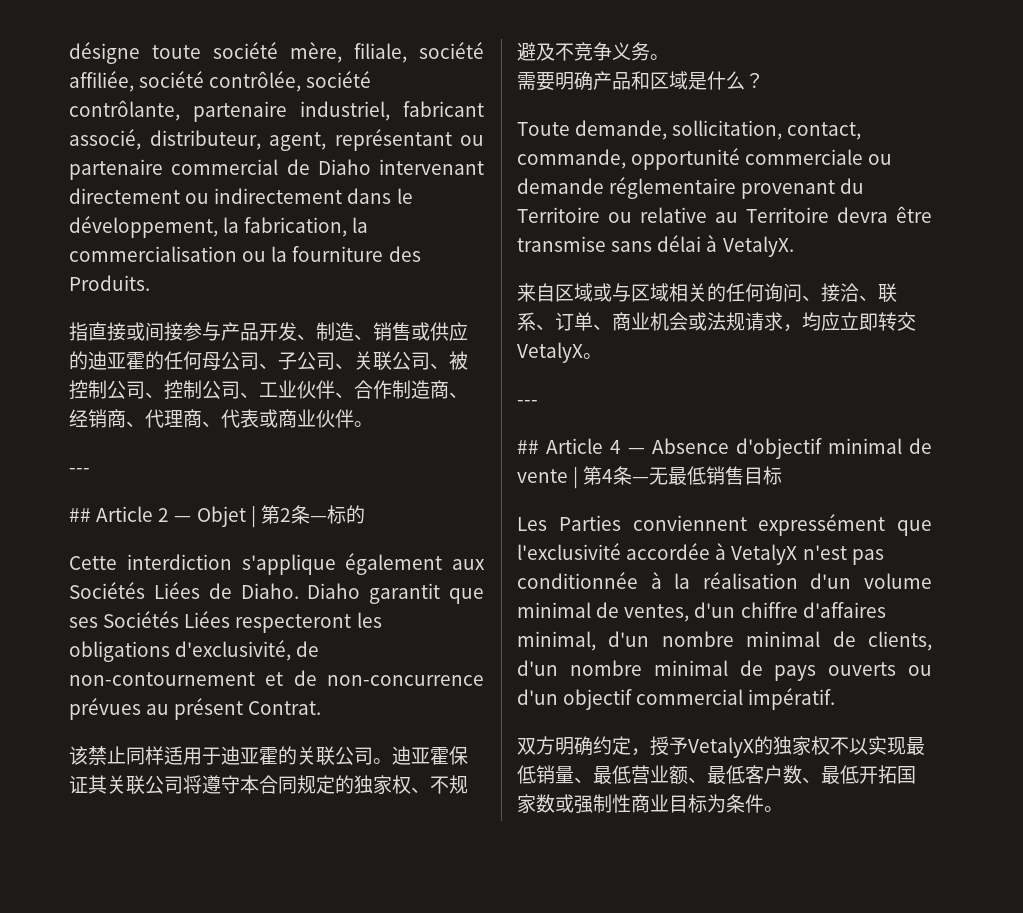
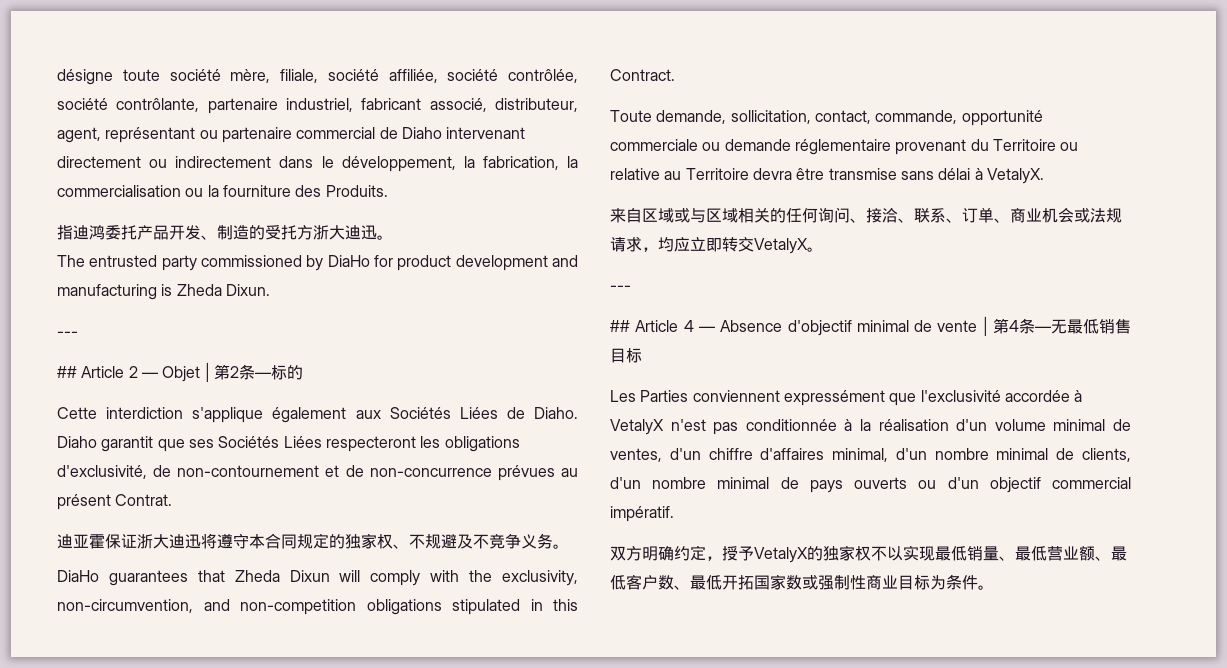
[88,322,468,341] [69,351,468,371] [69,380,468,400] [69,409,373,428] 直接或间接参与产品开发、制造、销售或供应的迪亚霍的任何母公司、子公司、关联公司、被控制公司、控制公司、工业伙伴、合作制造商、经销商、代理商、代表或商业伙伴。 -> [73,225,393,240] [57,255,578,271] [57,284,270,300] 迪鸿委托产品开发、制造的受托方浙大迪迅。 // The entrusted party commissioned by DiaHo for product development and manufacturing is Zheda Dixun.
[69,746,468,765] [69,775,183,794] 该禁止同样适用于迪亚霍的关联公司。迪亚霍保证其关联公司 -> [57,534,201,549] 迪亚霍保证浙大迪迅
[517,71,764,91] 需要明确产品和区域是什么？ -> [57,570,579,586] [57,599,578,615] [610,69,675,81] DiaHo guarantees that Zheda Dixun will comply with the exclusivity, non-circumvention, and non-competition obligations stipulated in this Contract.

